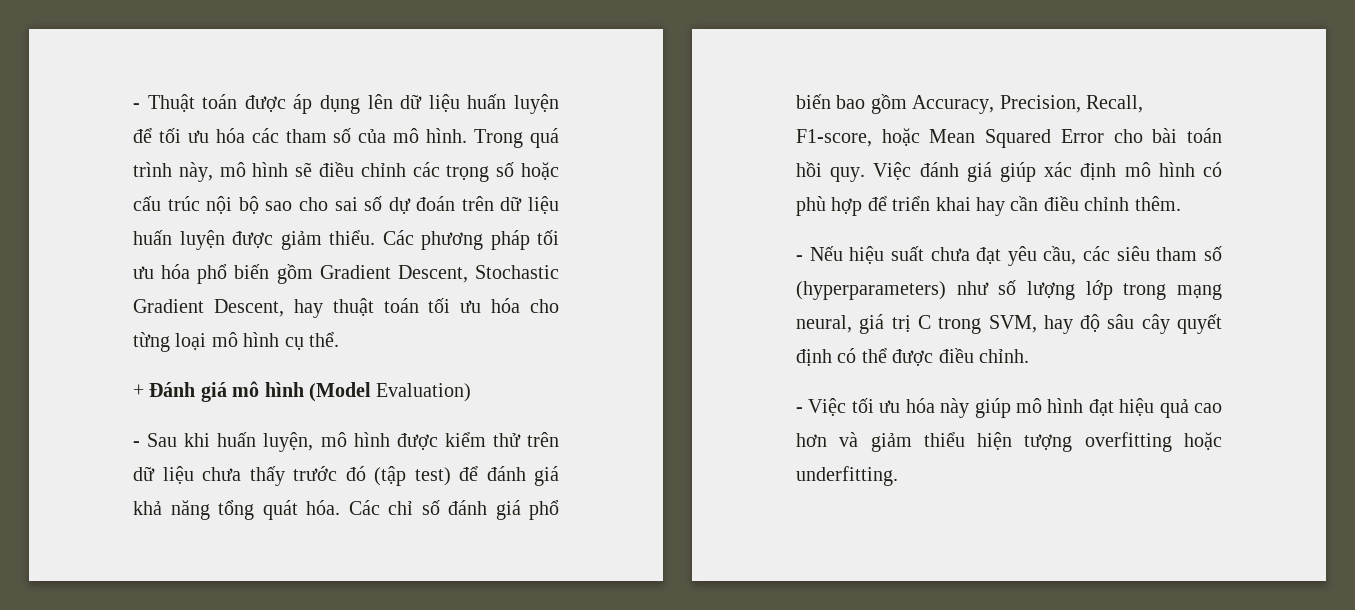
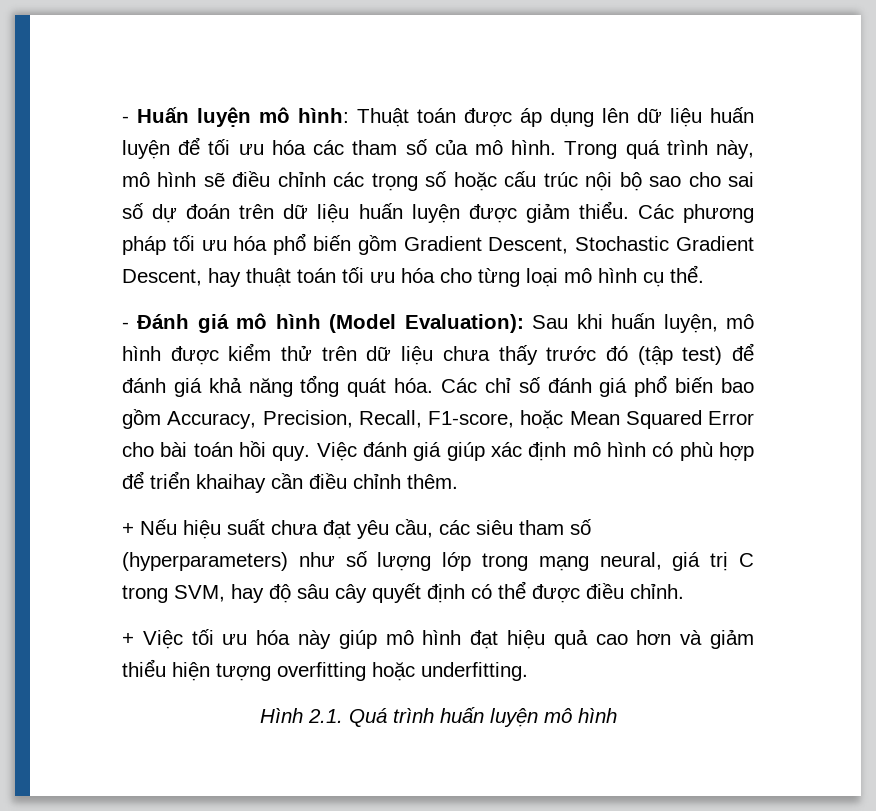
[133,103,140,109] - -> [122,107,349,127] - Huấn luyện mô hình:
[133,384,144,397] + -> [122,322,129,329] -
[376,383,472,402] [133,441,140,447] Evaluation) // - -> [404,314,524,333] Evaluation):
[935,197,1005,216] khai hay -> [196,474,266,493] khaihay
[796,255,803,261] - -> [122,523,134,535] +
[796,407,803,413] - -> [122,633,134,645] +
(898, 476) none -> [259,707,617,727] // Hình 2.1. Quá trình huấn luyện mô hình

